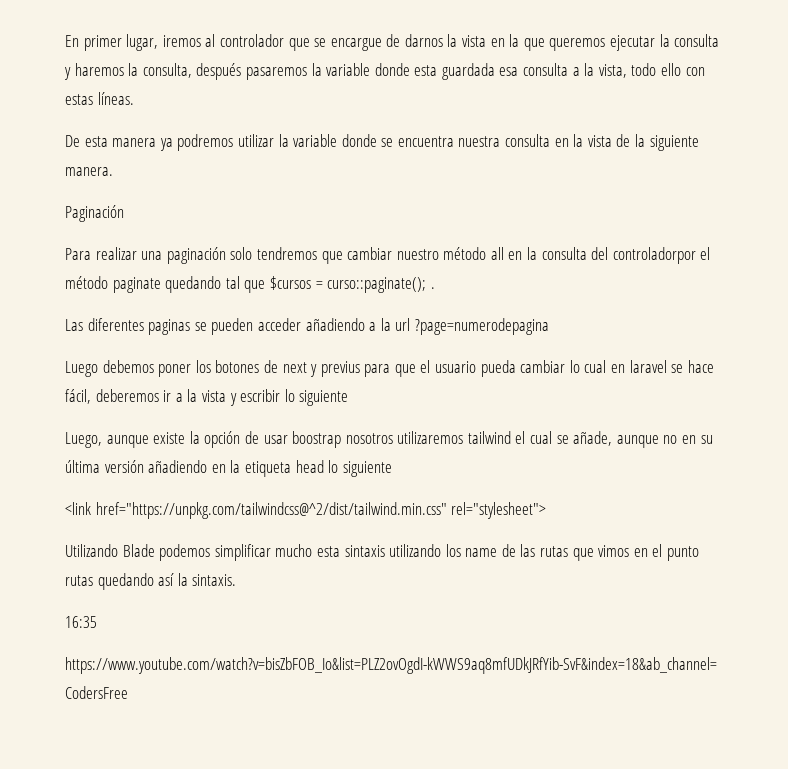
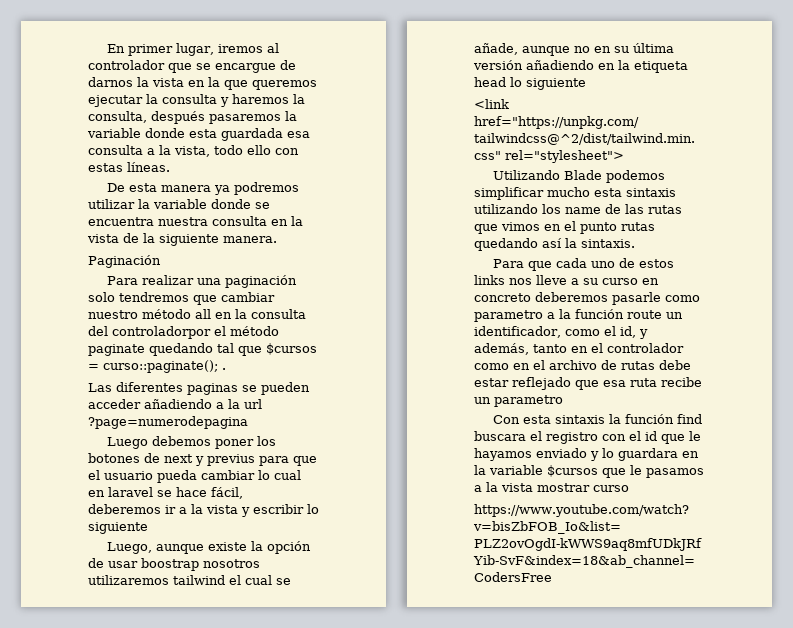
[65,616,97,628] 16:35 -> [492,258,674,271] [474,275,659,285] [474,292,700,305] [474,309,683,322] [474,326,648,339] [474,343,684,355] [474,360,691,370] [474,377,702,390] [474,395,563,407] [492,414,702,424] [474,431,701,444] [474,448,699,461] [474,465,704,478] [474,482,629,492] Para que cada uno de estos links nos lleve a su curso en concreto deberemos pasarle como parametro a la función route un identificador, como el id, y además, tanto en el controlador como en el archivo de rutas debe estar reflejado que esa ruta recibe un parametro // Con esta sintaxis la función find buscara el registro con el id que le hayamos enviado y lo guardara en la variable $cursos que le pasamos a la vista mostrar curso

